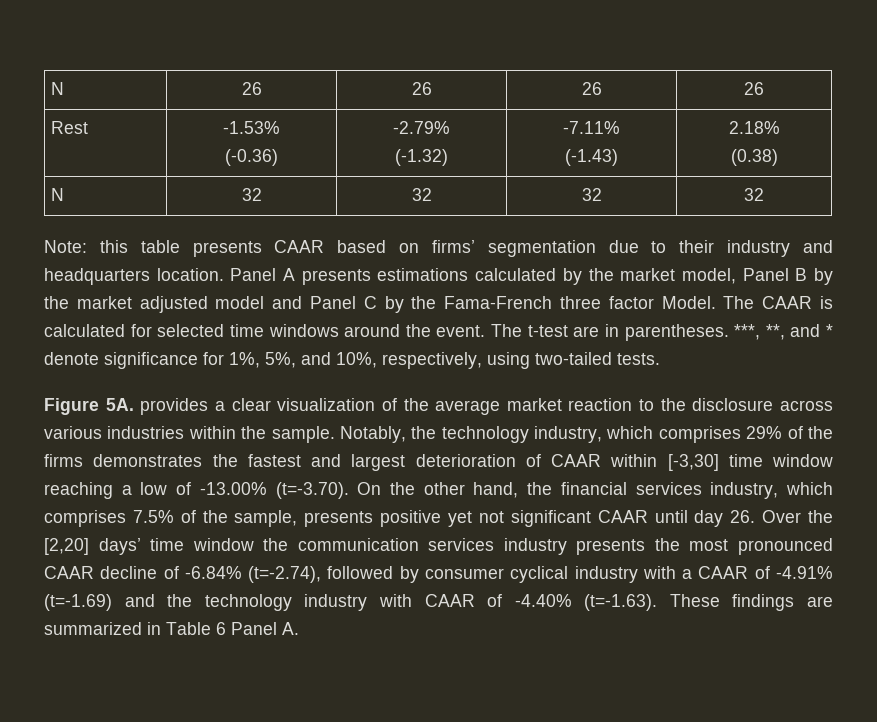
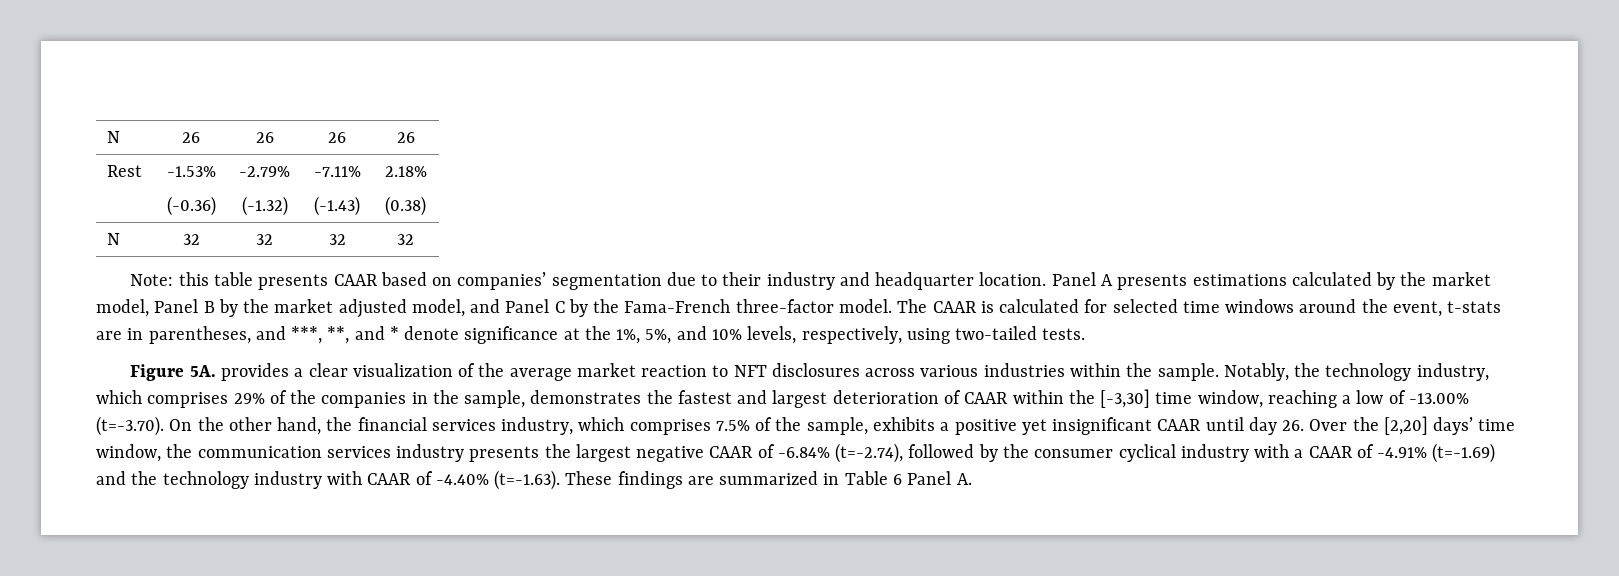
[431,240,475,253] firms’ -> [457,272,547,290] companies’
[44,268,150,285] headquarters -> [875,272,975,290] headquarter
[215,296,265,309] model -> [411,299,465,317] model,
[560,296,716,309] three factor Model. -> [735,299,892,313] three-factor model.
[436,324,729,341] event. The t-test are in parentheses. -> [1392,301,1502,317] [96,326,286,344] event, t-stats are in parentheses, and
[203,352,224,365] for -> [563,326,611,340] at the
[336,352,377,368] 10%, -> [711,326,797,344] 10% levels,
[660,398,774,411] the disclosure -> [733,363,860,377] NFT disclosures
[44,454,83,467] firms -> [321,390,526,408] companies in the sample,
(658, 460) none -> [1068,390,1095,404] the
[772,454,833,467] window -> [1197,390,1263,408] window,
[304,510,591,527] presents positive yet not significant -> [872,417,1153,435] exhibits a positive yet insignificant
[192,538,254,551] window -> [96,444,161,462] window,
[689,538,833,555] [44,566,158,579] most pronounced CAAR decline -> [575,444,754,462] largest negative CAAR
(419, 574) none -> [1002,444,1029,458] the

